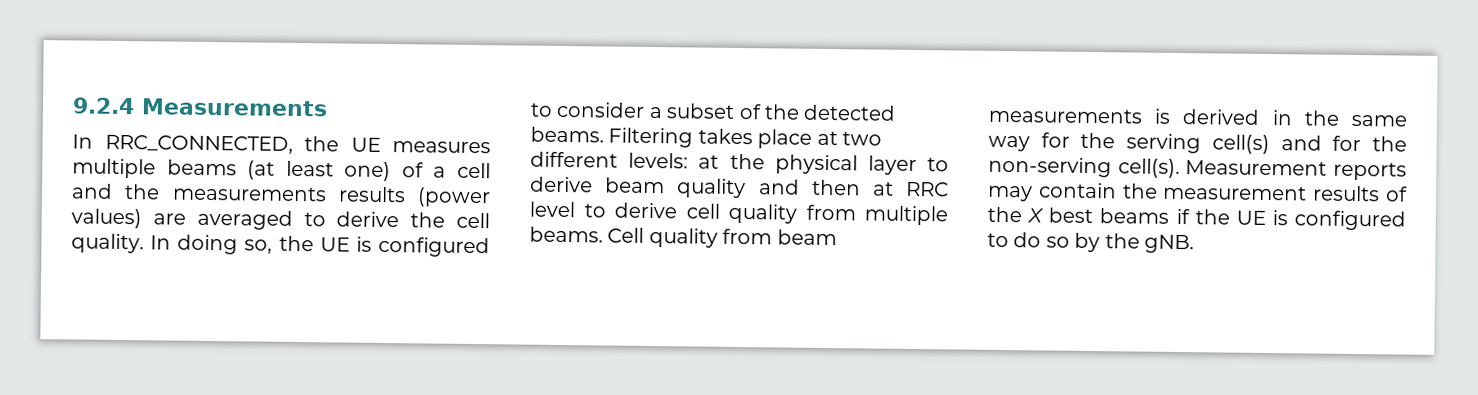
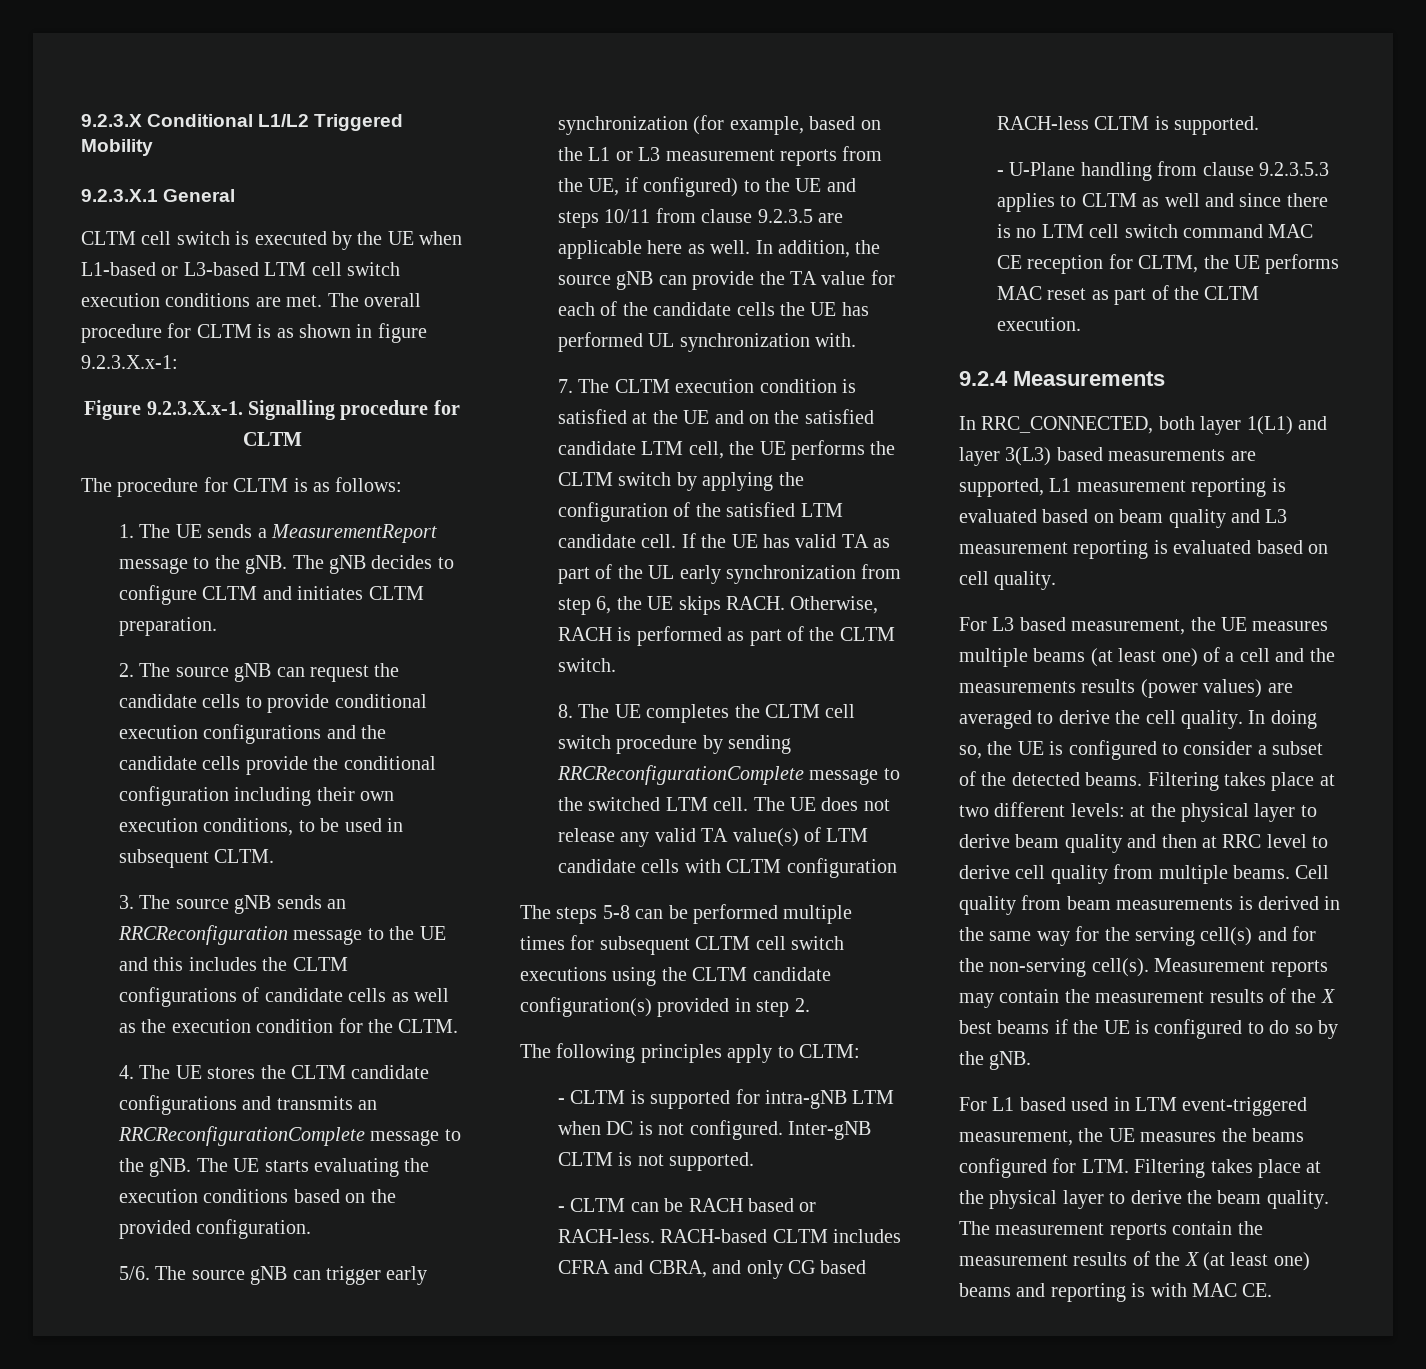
[72,97,328,117] [72,134,293,154] 9.2.4 Measurements // In RRC_CONNECTED, -> [81,114,404,131] [81,139,153,156] [81,189,236,202] [81,231,463,250] [81,262,400,276] [81,293,421,307] [81,323,427,343] [81,355,178,369] [84,400,460,420] [242,432,302,446] [81,477,403,497] [118,524,437,543] [118,555,454,574] [118,585,424,605] [118,617,217,636] [118,663,400,682] [118,694,427,713] [118,724,387,744] [118,756,436,775] [118,786,395,806] [118,818,403,836] [118,849,275,868] [118,895,346,914] [117,925,446,945] [118,957,348,971] [118,987,449,1007] [118,1018,459,1033] [118,1065,430,1079] [118,1095,378,1115] [117,1126,461,1146] [118,1158,430,1177] [118,1189,396,1203] [118,1219,312,1239] [118,1266,428,1285] [557,115,881,135] [557,146,883,166] [557,177,856,197] [557,208,843,228] [557,240,881,259] [557,270,895,290] [557,301,869,316] [557,332,857,352] [557,379,856,393] [557,409,874,424] [557,440,896,460] [557,472,804,491] [557,502,843,522] [557,533,891,548] [557,564,902,584] [557,596,879,615] [557,626,895,646] [557,658,616,672] [557,704,856,723] [557,735,792,754] [556,765,900,785] [557,797,890,811] [557,827,869,847] [557,858,897,878] [520,904,853,924] [520,935,844,955] [520,967,831,986] [520,997,810,1017] [520,1043,860,1063] [557,1089,895,1109] [557,1120,871,1140] [557,1152,755,1171] [557,1198,817,1212] [557,1229,902,1243] [557,1260,867,1279] [996,116,1260,135] [996,161,1329,181] [996,193,1328,212] [996,224,1314,238] [996,254,1340,274] [996,285,1260,305] [996,317,1081,331] [959,371,1165,386] [959,416,1327,435] [959,447,1256,466] [959,478,1286,497] [959,509,1288,528] [959,540,1328,559] [959,571,1057,590] [959,617,1186,635] 9.2.3.X Conditional L1/L2 Triggered Mobility // 9.2.3.X.1 General // CLTM cell switch is executed by the UE when L1-based or L3-based LTM cell switch execution conditions are met. The overall procedure for CLTM is as shown in figure 9.2.3.X.x-1: // Figure 9.2.3.X.x-1. Signalling procedure for CLTM // The procedure for CLTM is as follows: // 1. The UE sends a MeasurementReport message to the gNB. The gNB decides to configure CLTM and initiates CLTM preparation. // 2. The source gNB can request the candidate cells to provide conditional execution configurations and the candidate cells provide the conditional configuration including their own execution conditions, to be used in subsequent CLTM. // 3. The source gNB sends an RRCReconfiguration message to the UE and this includes the CLTM configurations of candidate cells as well as the execution condition for the CLTM. // 4. The UE stores the CLTM candidate configurations and transmits an RRCReconfigurationComplete message to the gNB. The UE starts evaluating the execution conditions based on the provided configuration. // 5/6. The source gNB can trigger early synchronization (for example, based on the L1 or L3 measurement reports from the UE, if configured) to the UE and steps 10/11 from clause 9.2.3.5 are applicable here as well. In addition, the source gNB can provide the TA value for each of the candidate cells the UE has performed UL synchronization with. // 7. The CLTM execution condition is satisfied at the UE and on the satisfied candidate LTM cell, the UE performs the CLTM switch by applying the configuration of the satisfied LTM candidate cell. If the UE has valid TA as part of the UL early synchronization from step 6, the UE skips RACH. Otherwise, RACH is performed as part of the CLTM switch. // 8. The UE completes the CLTM cell switch procedure by sending RRCReconfigurationComplete message to the switched LTM cell. The UE does not release any valid TA value(s) of LTM candidate cells with CLTM configuration // The steps 5-8 can be performed multiple times for subsequent CLTM cell switch executions using the CLTM candidate configuration(s) provided in step 2. // The following principles apply to CLTM: // - CLTM is supported for intra-gNB LTM when DC is not configured. Inter-gNB CLTM is not supported. // - CLTM can be RACH based or RACH-less. RACH-based CLTM includes CFRA and CBRA, and only CG based RACH-less CLTM is supported. // - U-Plane handling from clause 9.2.3.5.3 applies to CLTM as well and since there is no LTM cell switch command MAC CE reception for CLTM, the UE performs MAC reset as part of the CLTM execution. // 9.2.4 Measurements // In RRC_CONNECTED, both layer 1(L1) and layer 3(L3) based measurements are supported, L1 measurement reporting is evaluated based on beam quality and L3 measurement reporting is evaluated based on cell quality. // For L3 based measurement,
(1194, 244) none -> [959,1097,1308,1116] [959,1128,1304,1146] [959,1158,1322,1178] [959,1190,1329,1209] [959,1221,1263,1240] [959,1251,1310,1271] [959,1283,1273,1302] // For L1 based used in LTM event-triggered measurement, the UE measures the beams configured for LTM. Filtering takes place at the physical layer to derive the beam quality. The measurement reports contain the measurement results of the X (at least one) beams and reporting is with MAC CE.

